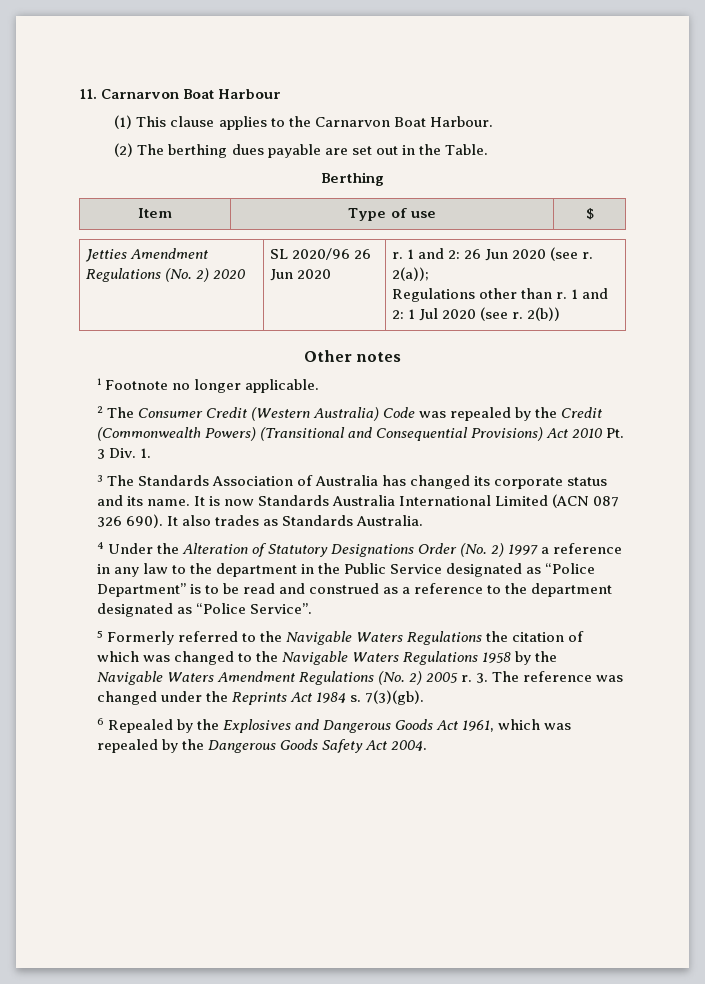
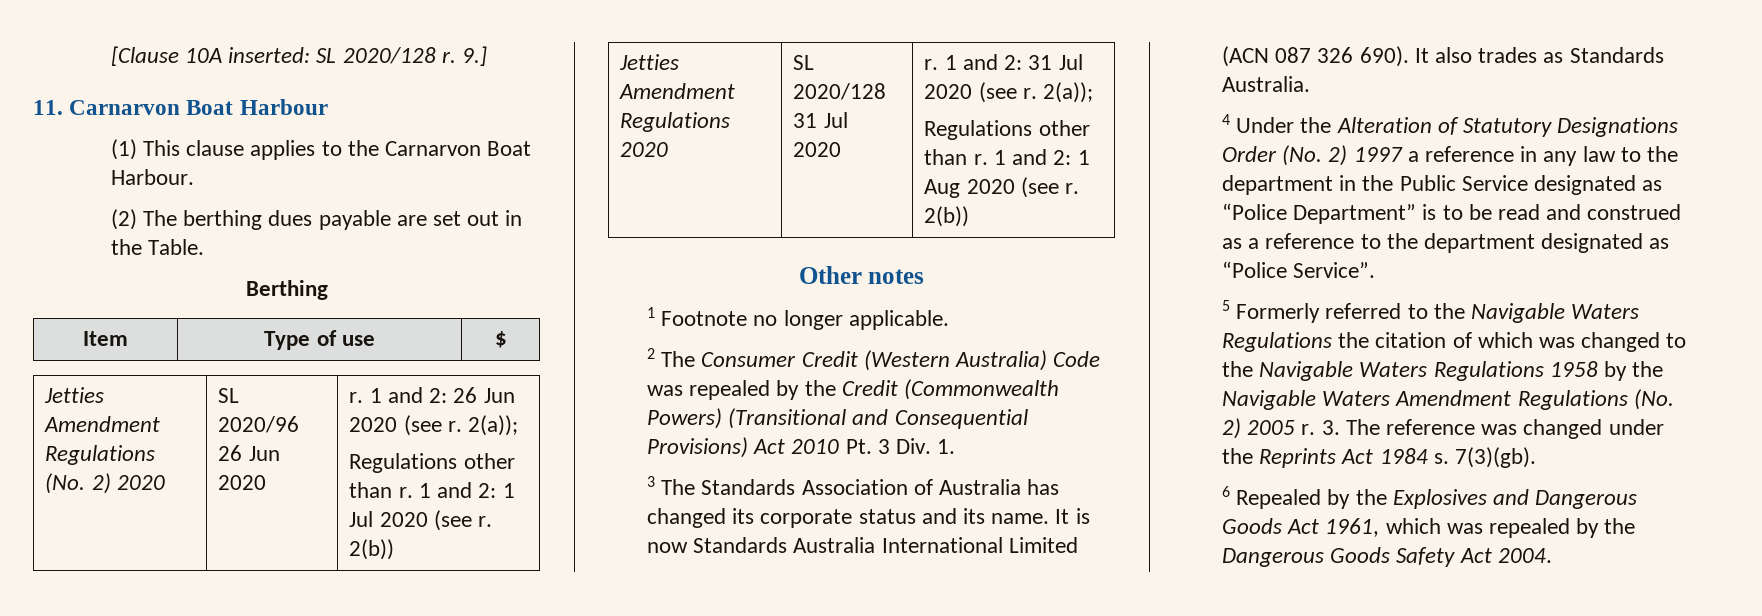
(79, 94) none -> [110,46,488,66] [Clause 10A inserted: SL 2020/128 r. 9.] //
(561, 314) none -> [619,54,680,70] [619,83,736,99] [620,112,731,132] [620,142,669,157] [793,55,815,70] [793,83,887,100] [793,112,848,128] [793,142,842,157] [924,54,1083,70] [924,82,1094,103] [924,120,1090,140] [924,149,1090,165] [924,177,1080,198] [924,206,970,227] // Jetties Amendment Regulations 2020 | SL 2020/128 31 Jul 2020 | r. 1 and 2: 31 Jul 2020 (see r. 2(a)); // Regulations other than r. 1 and 2: 1 Aug 2020 (see r. 2(b))

